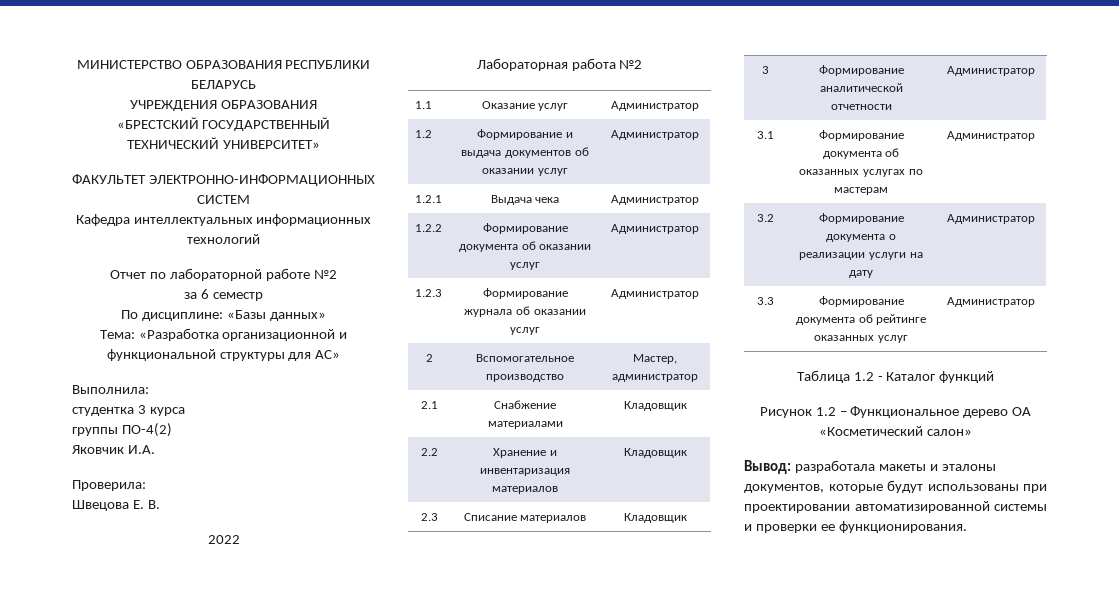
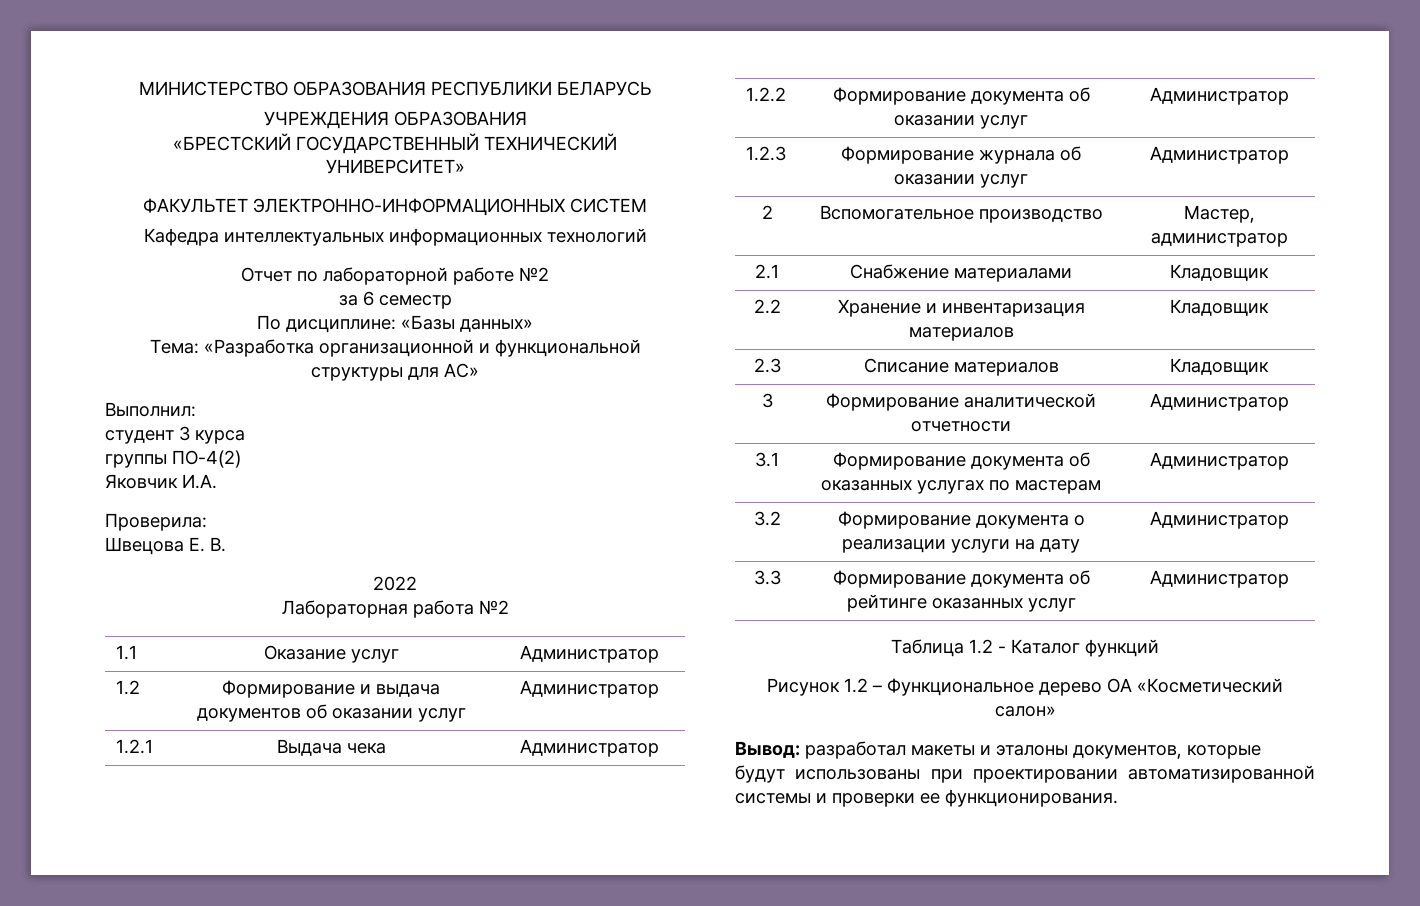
[72,385,149,394] [72,407,134,416] Выполнила: // студентка -> [105,402,196,417] [105,430,174,444] Выполнил: // студент
[794,460,875,473] разработала -> [805,741,906,759] разработал

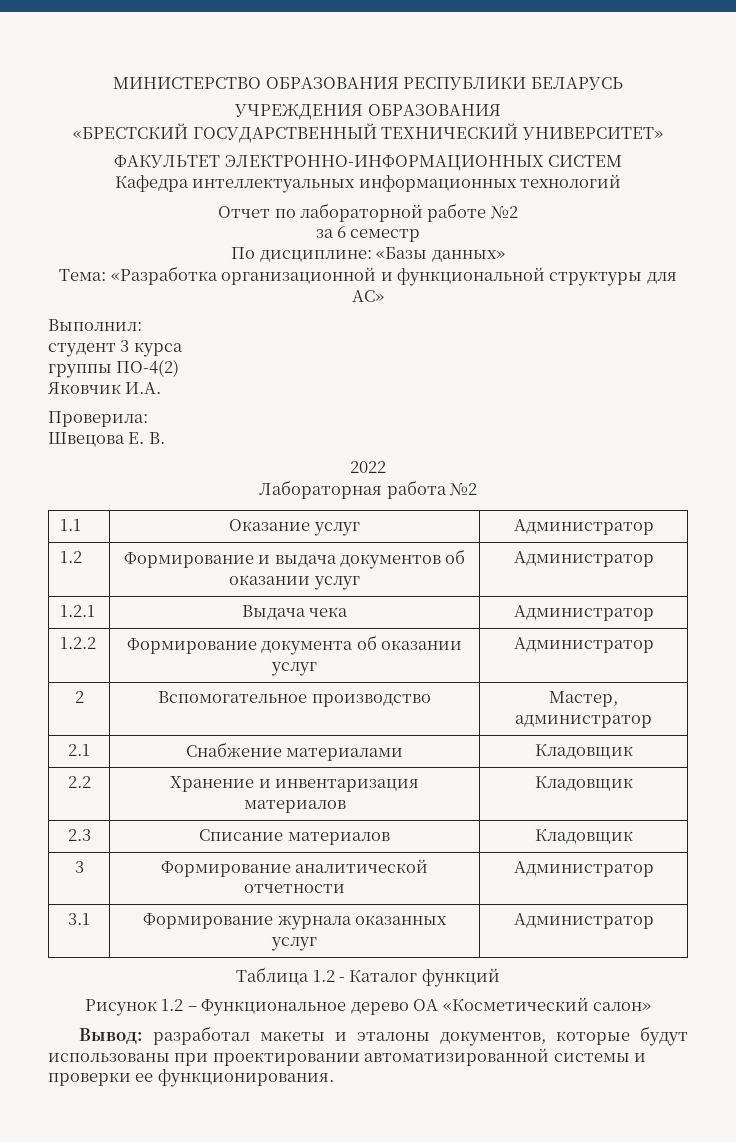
[746,146,787,161] [841,146,1081,164] [894,174,1028,188] [1149,146,1289,164] // 1.2.3 | Формирование журнала об оказании услуг | Администратор -> (654, 645) none
[970,452,1090,470] [821,480,1101,494] [1149,452,1289,470] [753,511,781,526] [837,511,1085,529] [842,539,1080,553] [1149,511,1289,529] [753,570,781,585] [832,570,1090,588] [846,594,927,612] документа об оказанных услугах по мастерам | Администратор // 3.2 | Формирование документа о реализации услуги на дату | Администратор // 3.3 | Формирование документа об рейтинге -> [277,915,352,930] журнала

